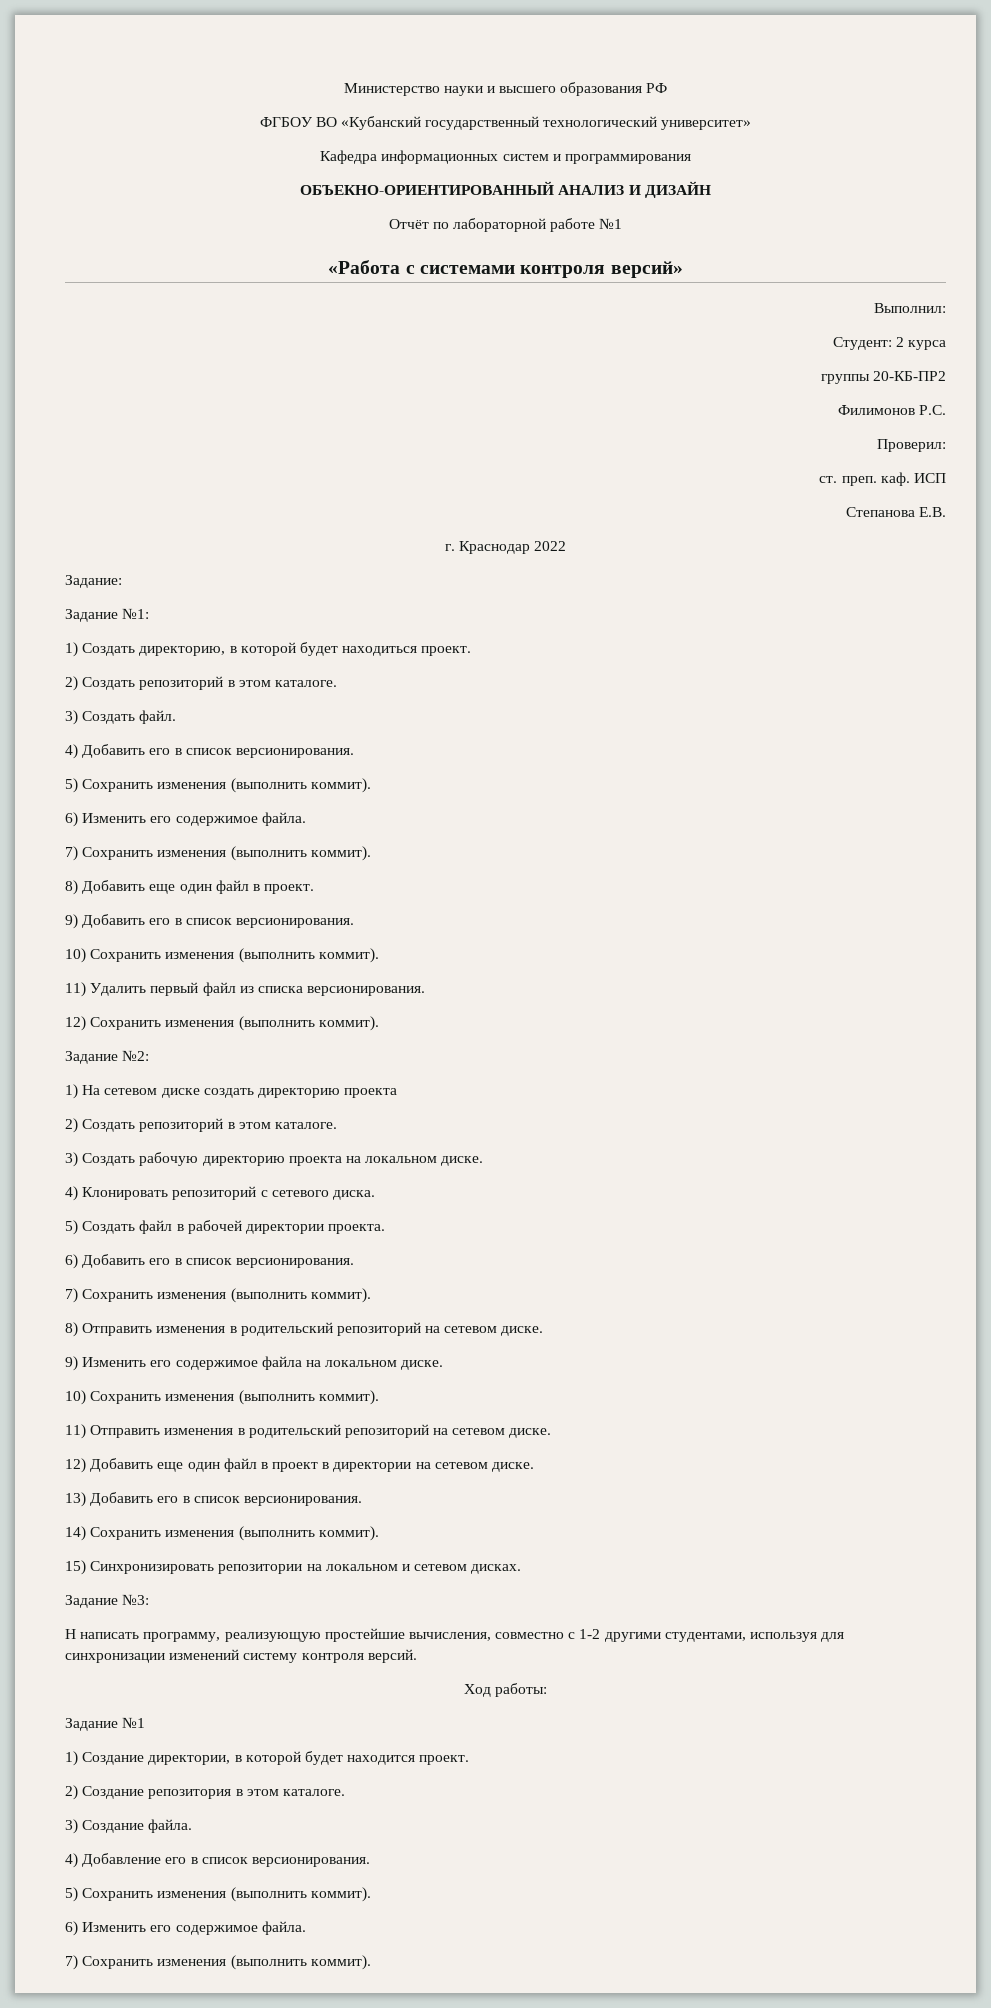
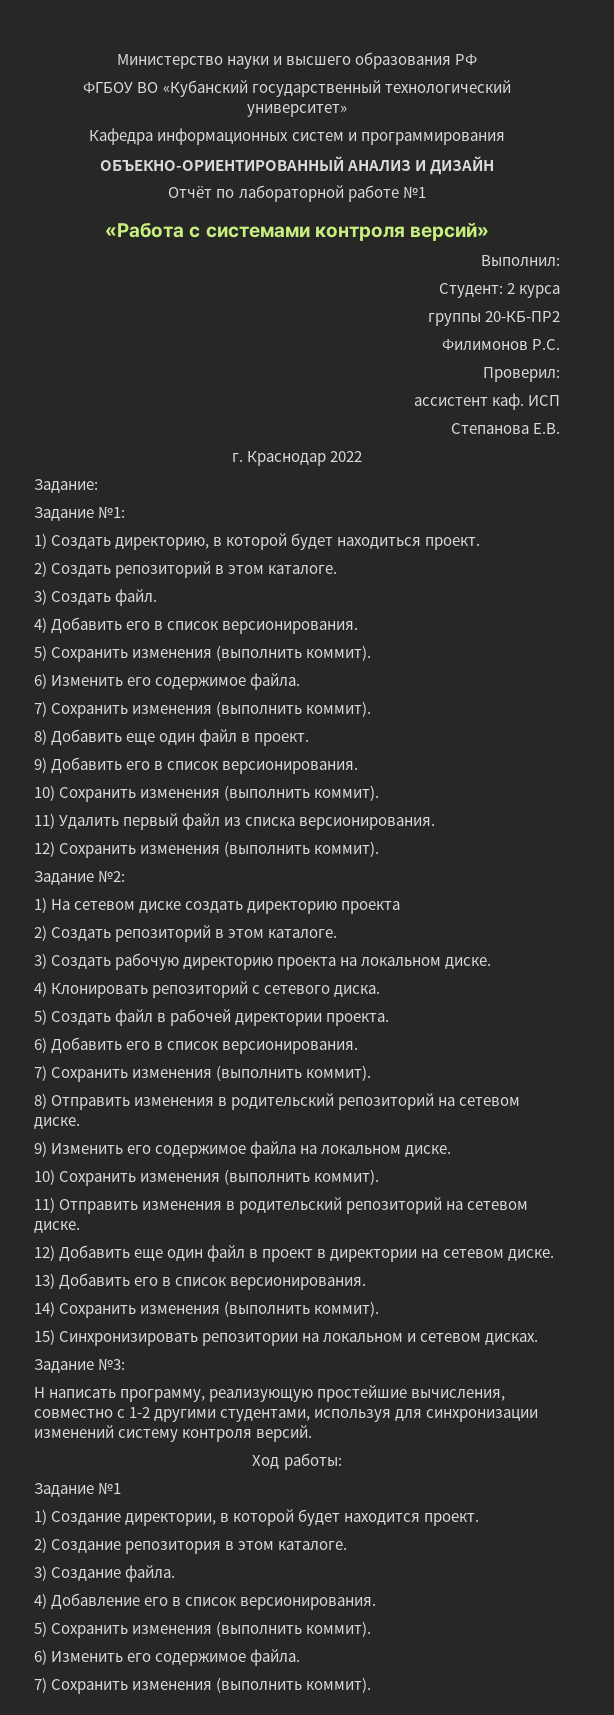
[819,476,877,486] ст. преп. -> [413,397,488,406] ассистент

